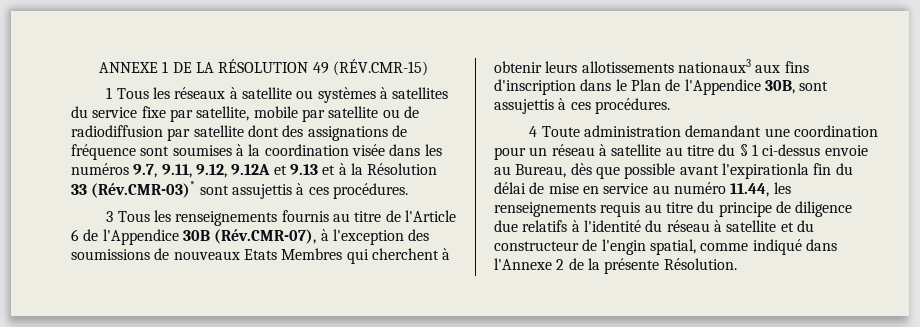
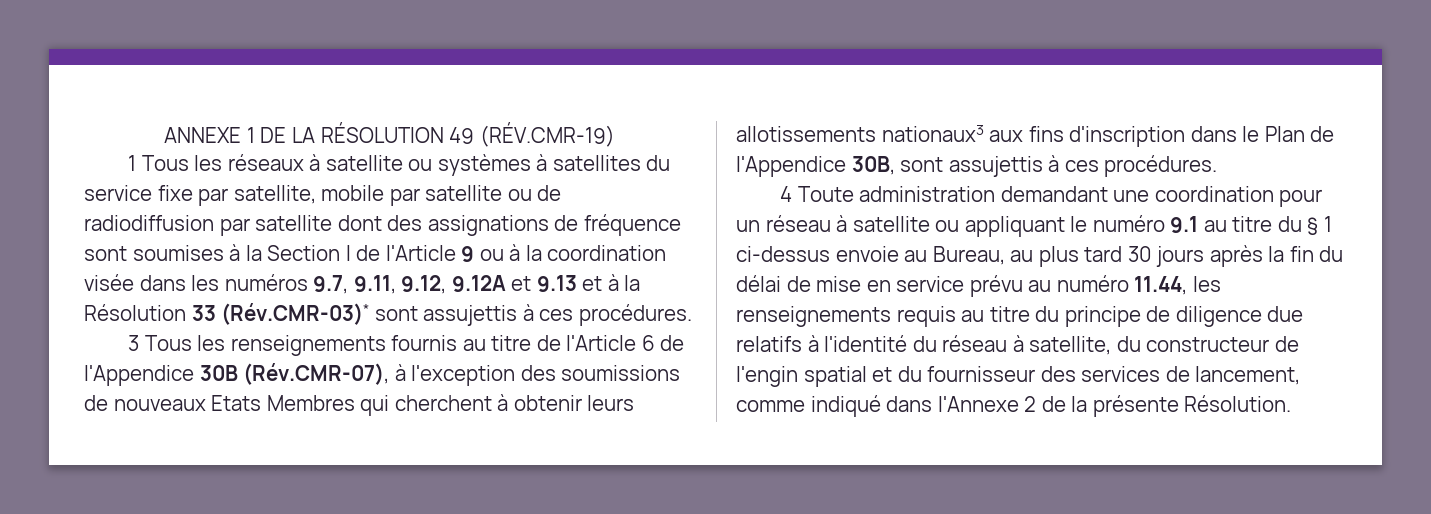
[332,59,428,76] (RÉV.CMR-15) -> [479,122,615,147] (RÉV.CMR-19)
(261, 150) none -> [267,244,542,262] Section I de l'Article 9 ou à la
(662, 150) none -> [935,215,1199,237] ou appliquant le numéro 9.1
[570,163,809,179] dès que possible avant l'expirationla -> [1010,245,1285,267] au plus tard 30 jours après la
(649, 188) none -> [969,275,1023,297] prévu
[726,220,794,232] satellite et -> [1029,336,1112,355] satellite,
[649,239,696,255] spatial, -> [803,366,1301,387] spatial et du fournisseur des services de lancement,

